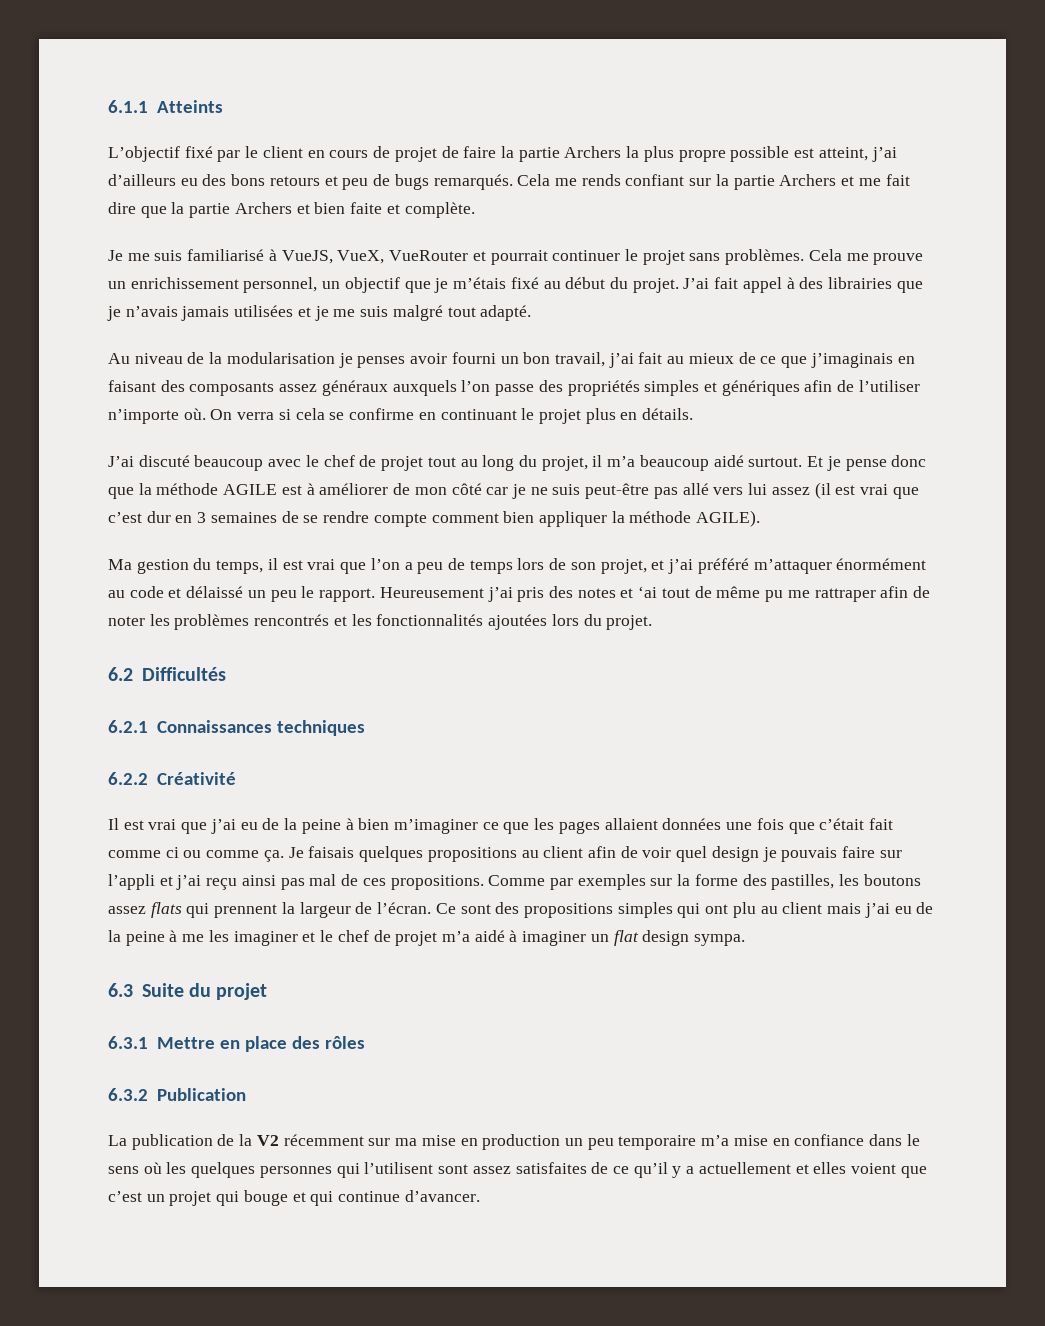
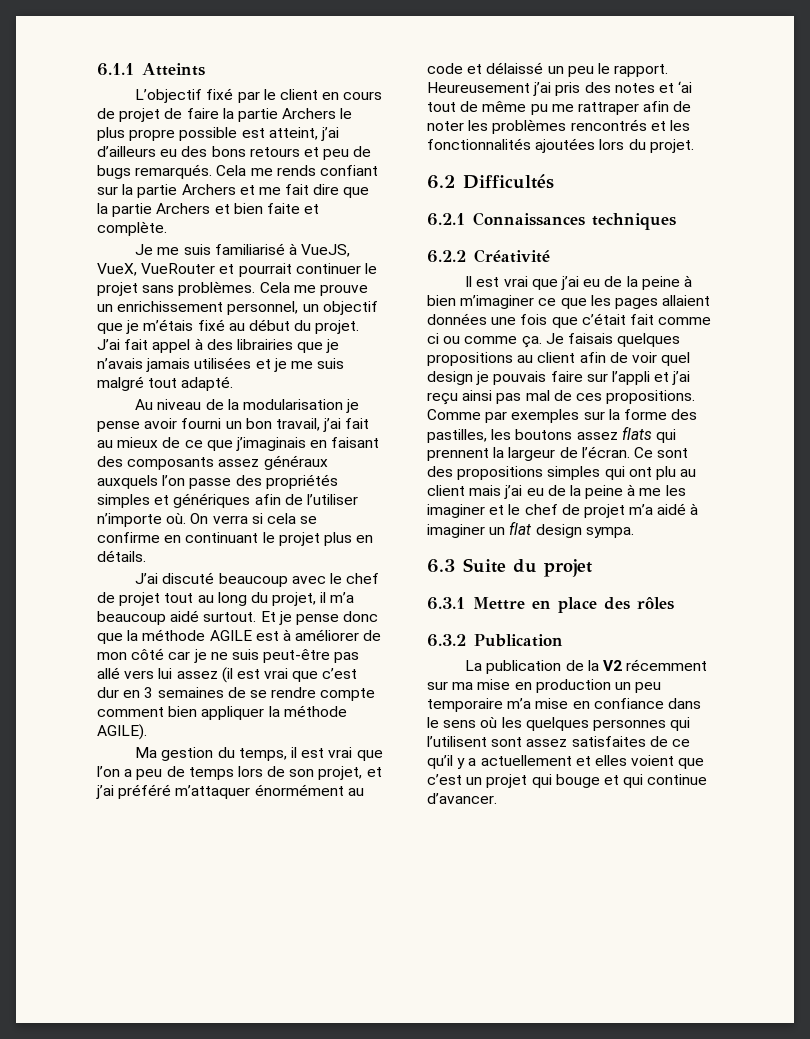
[626,146,640,158] la -> [340,108,353,119] le
[357,356,406,368] penses -> [97,421,140,432] pense

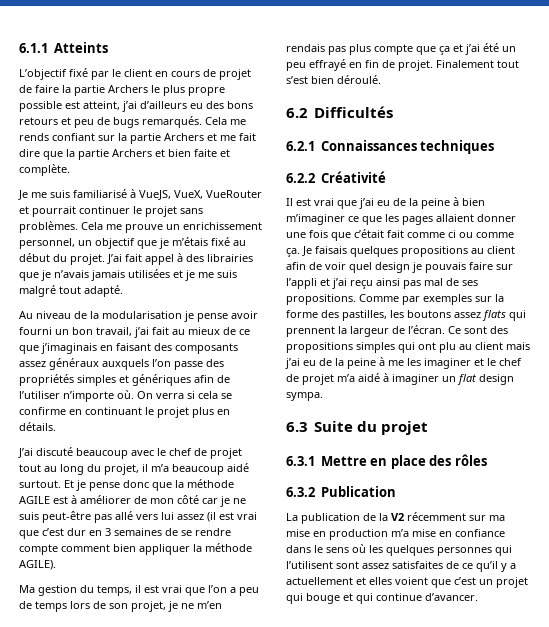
[366,767,382,777] [96,784,364,799] [427,62,669,77] [427,81,693,96] [427,101,692,115] [427,119,690,134] [427,138,694,153] et j’ai préféré m’attaquer énormément au code et délaissé un peu le rapport. Heureusement j’ai pris des notes et ‘ai tout de même pu me rattraper afin de noter les problèmes rencontrés et les fonctionnalités ajoutées lors du projet. -> [168,601,222,612] [286,43,516,55] [286,59,519,71] [286,75,381,84] je ne m’en rendais pas plus compte que ça et j’ai été un peu effrayé en fin de projet. Finalement tout s’est bien déroulé.
[427,313,487,325] données -> [477,214,516,222] donner
[575,393,602,401] ces -> [462,280,478,286] ses
[614,682,662,693] [427,698,503,712] un peu temporaire -> (388, 534) none

